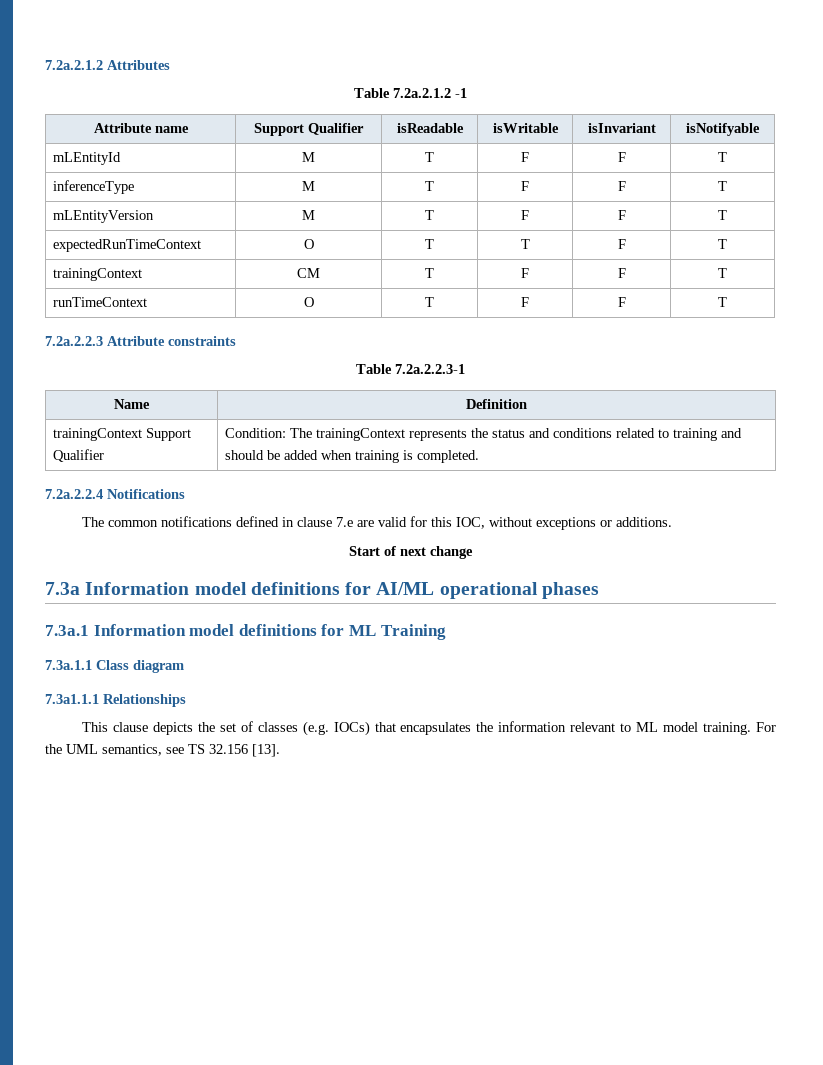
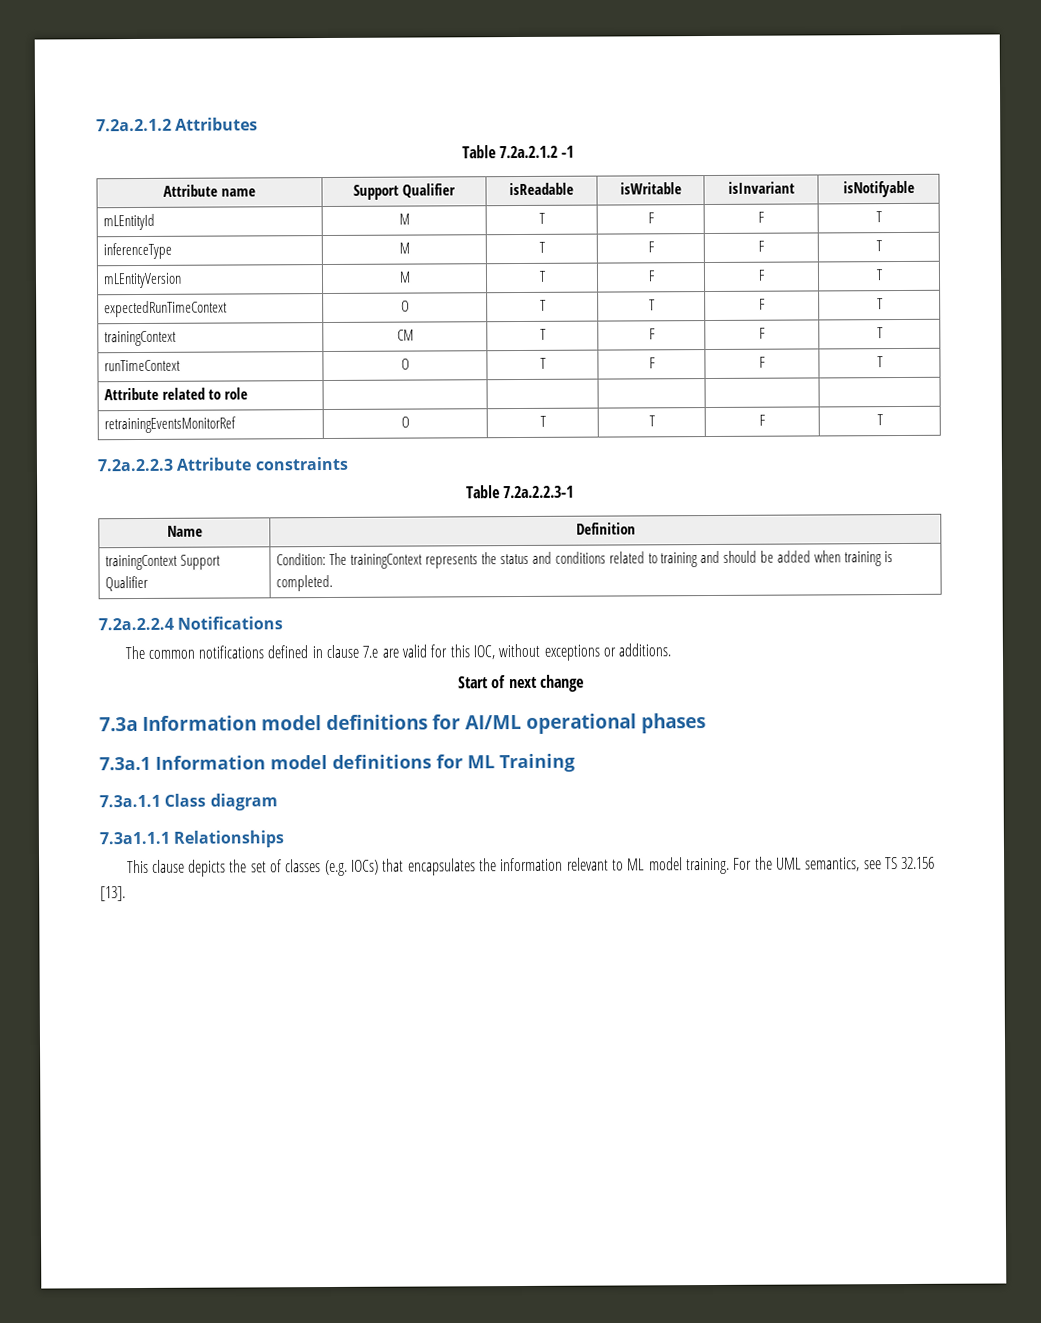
(727, 302) none -> [104,387,249,401] [104,416,237,434] [400,416,410,428] [539,415,547,427] [648,415,656,427] [759,414,766,426] [876,414,884,426] // Attribute related to role | | | | | // retrainingEventsMonitorRef | O | T | T | F | T

